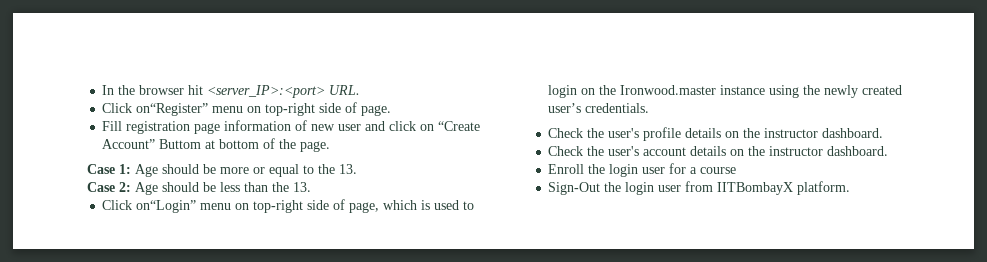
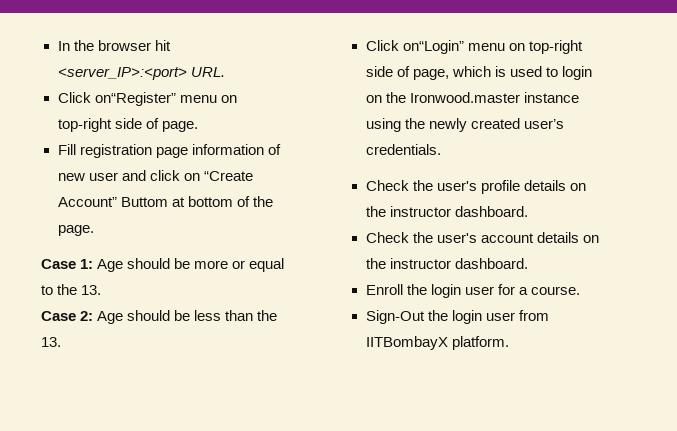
[700,167,737,174] course -> [530,286,580,295] course.

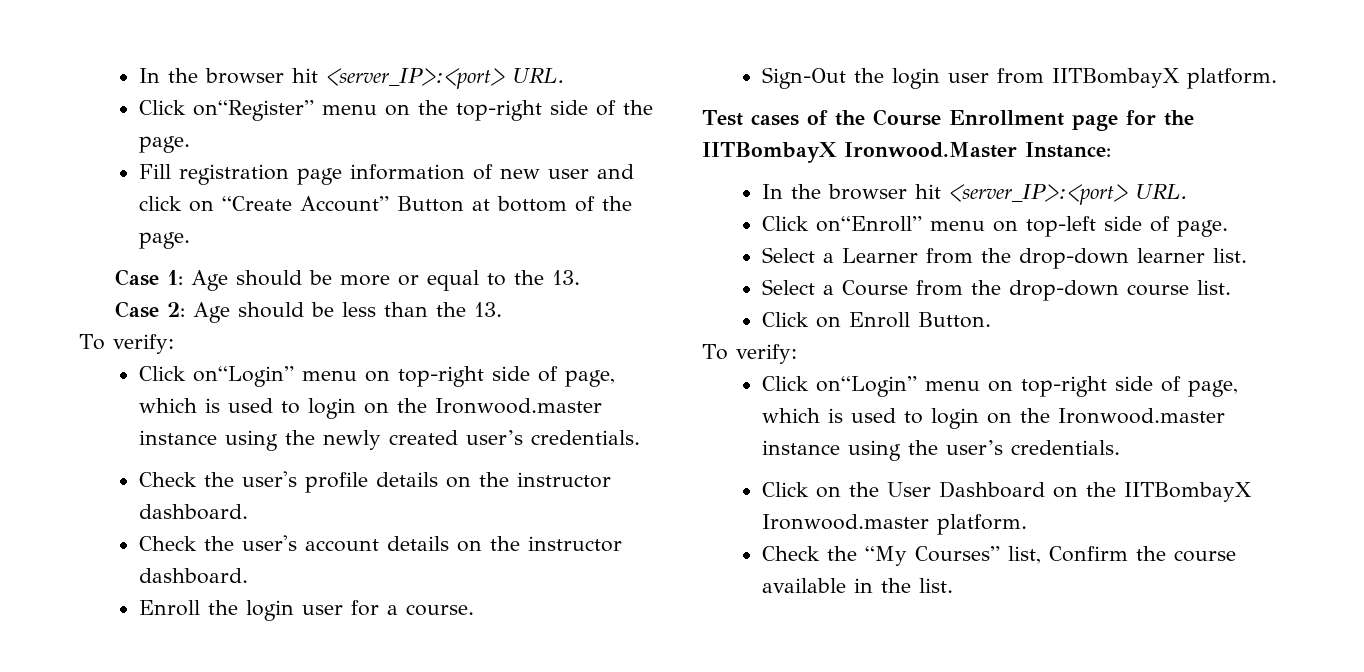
[57,118,159,132] top-right side of -> [418,100,654,121] the top-right side of the
[120,197,168,207] Buttom -> [397,196,465,212] Button
(62, 342) none -> [79,334,174,354] // To verify:
(509, 343) none -> [702,109,1194,131] [702,142,1111,163] [762,184,1188,205] [762,216,1229,237] [762,247,1248,269] [762,279,1232,301] [762,312,992,328] [702,344,797,364] [762,376,1239,397] [762,408,1226,429] [762,440,1121,461] [762,481,1252,502] [762,514,1028,535] [762,546,1237,566] [762,578,954,593] // Test cases of the Course Enrollment page for the IITBombayX Ironwood.Master Instance: // In the browser hit <server_IP>:<port> URL. // Click on“Enroll” menu on top-left side of page. // Select a Learner from the drop-down learner list. // Select a Course from the drop-down course list. // Click on Enroll Button. // To verify: // Click on“Login” menu on top-right side of page, which is used to login on the Ironwood.master instance using the user’s credentials. // Click on the User Dashboard on the IITBombayX Ironwood.master platform. // Check the “My Courses” list, Confirm the course available in the list.

